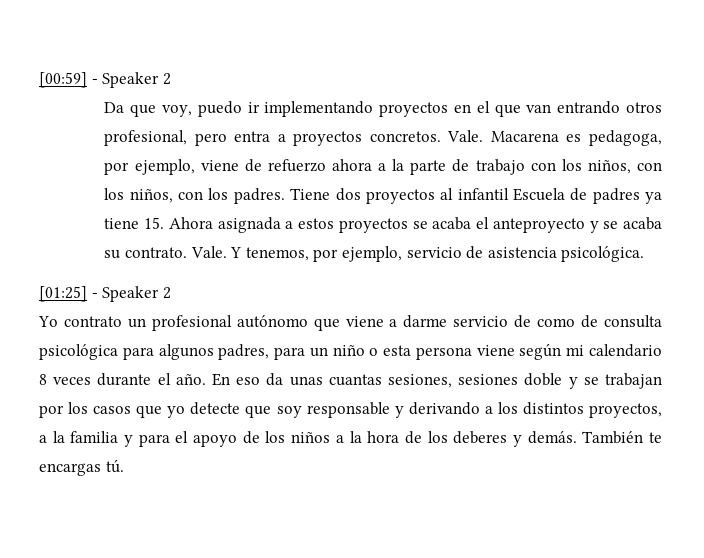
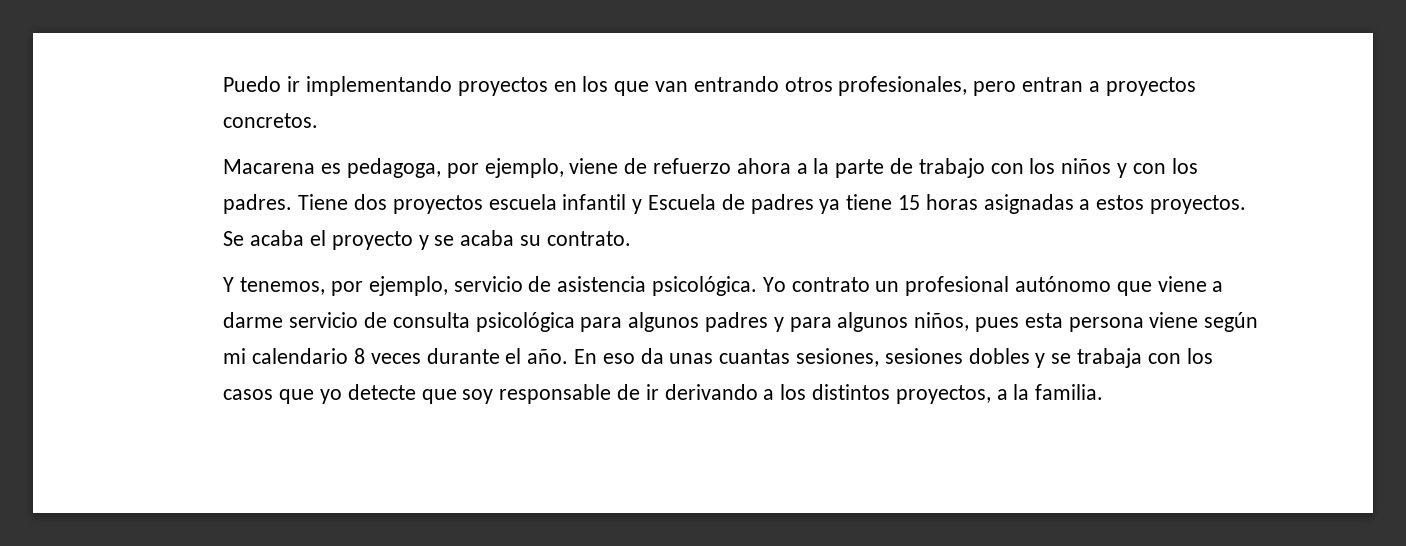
[39,72,171,88] [104,101,242,117] [00:59] - Speaker 2 // Da que voy, puedo -> [223,76,282,92] Puedo
[476,101,490,113] el -> [582,76,609,92] los
[104,130,271,146] profesional, pero entra -> [838,76,1084,96] profesionales, pero entran
[447,130,484,142] Vale. -> (319, 120) //
[587,160,662,174] [104,188,173,203] niños, con los niños, -> [1061,158,1128,178] niños y
[440,188,509,200] al infantil -> [488,194,643,214] escuela infantil y
[144,217,428,233] 15. Ahora asignada a estos proyectos se -> [898,194,1247,214] [223,231,245,246] 15 horas asignadas a estos proyectos. Se
[492,218,585,233] anteproyecto -> [331,231,413,250] proyecto
[190,246,227,258] Vale. -> (631, 238) //
[39,286,171,302] // [01:25] - Speaker 2 // -> (758, 286) none
[537,315,599,328] como de -> (388, 320) none
[218,344,379,360] padres, para un niño o -> [705,312,1020,332] padres y para algunos niños, pues
[524,373,662,389] [39,405,64,418] doble y se trabajan por -> [968,348,1181,368] dobles y se trabaja con
[394,406,404,418] y -> [617,384,659,400] de ir
[70,431,662,447] [39,459,124,476] familia y para el apoyo de los niños a la hora de los deberes y demás. También te encargas tú. -> [1035,384,1104,400] familia.

